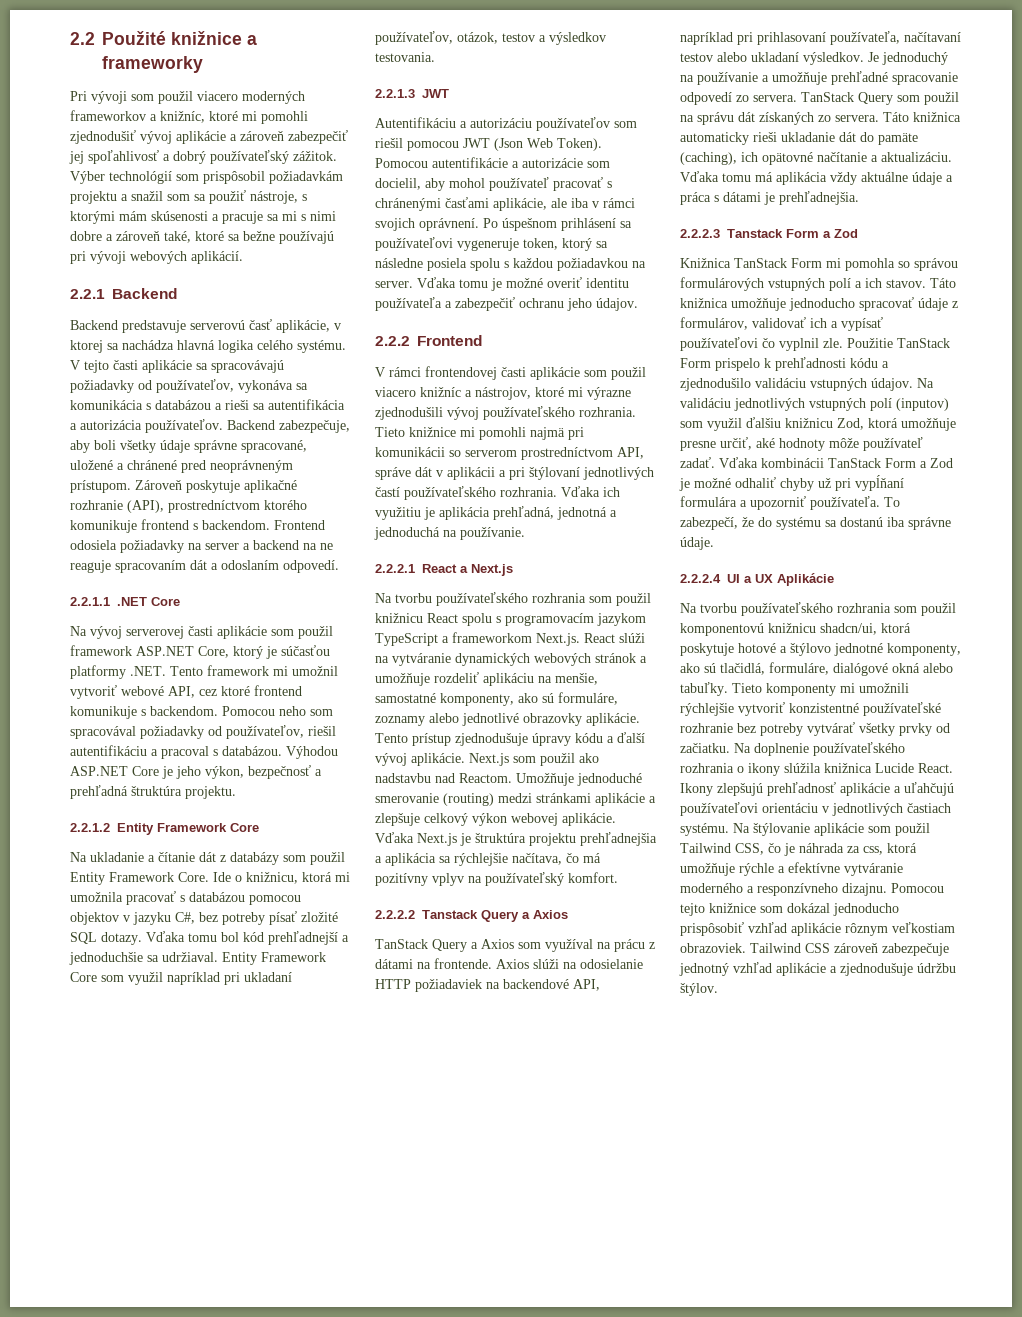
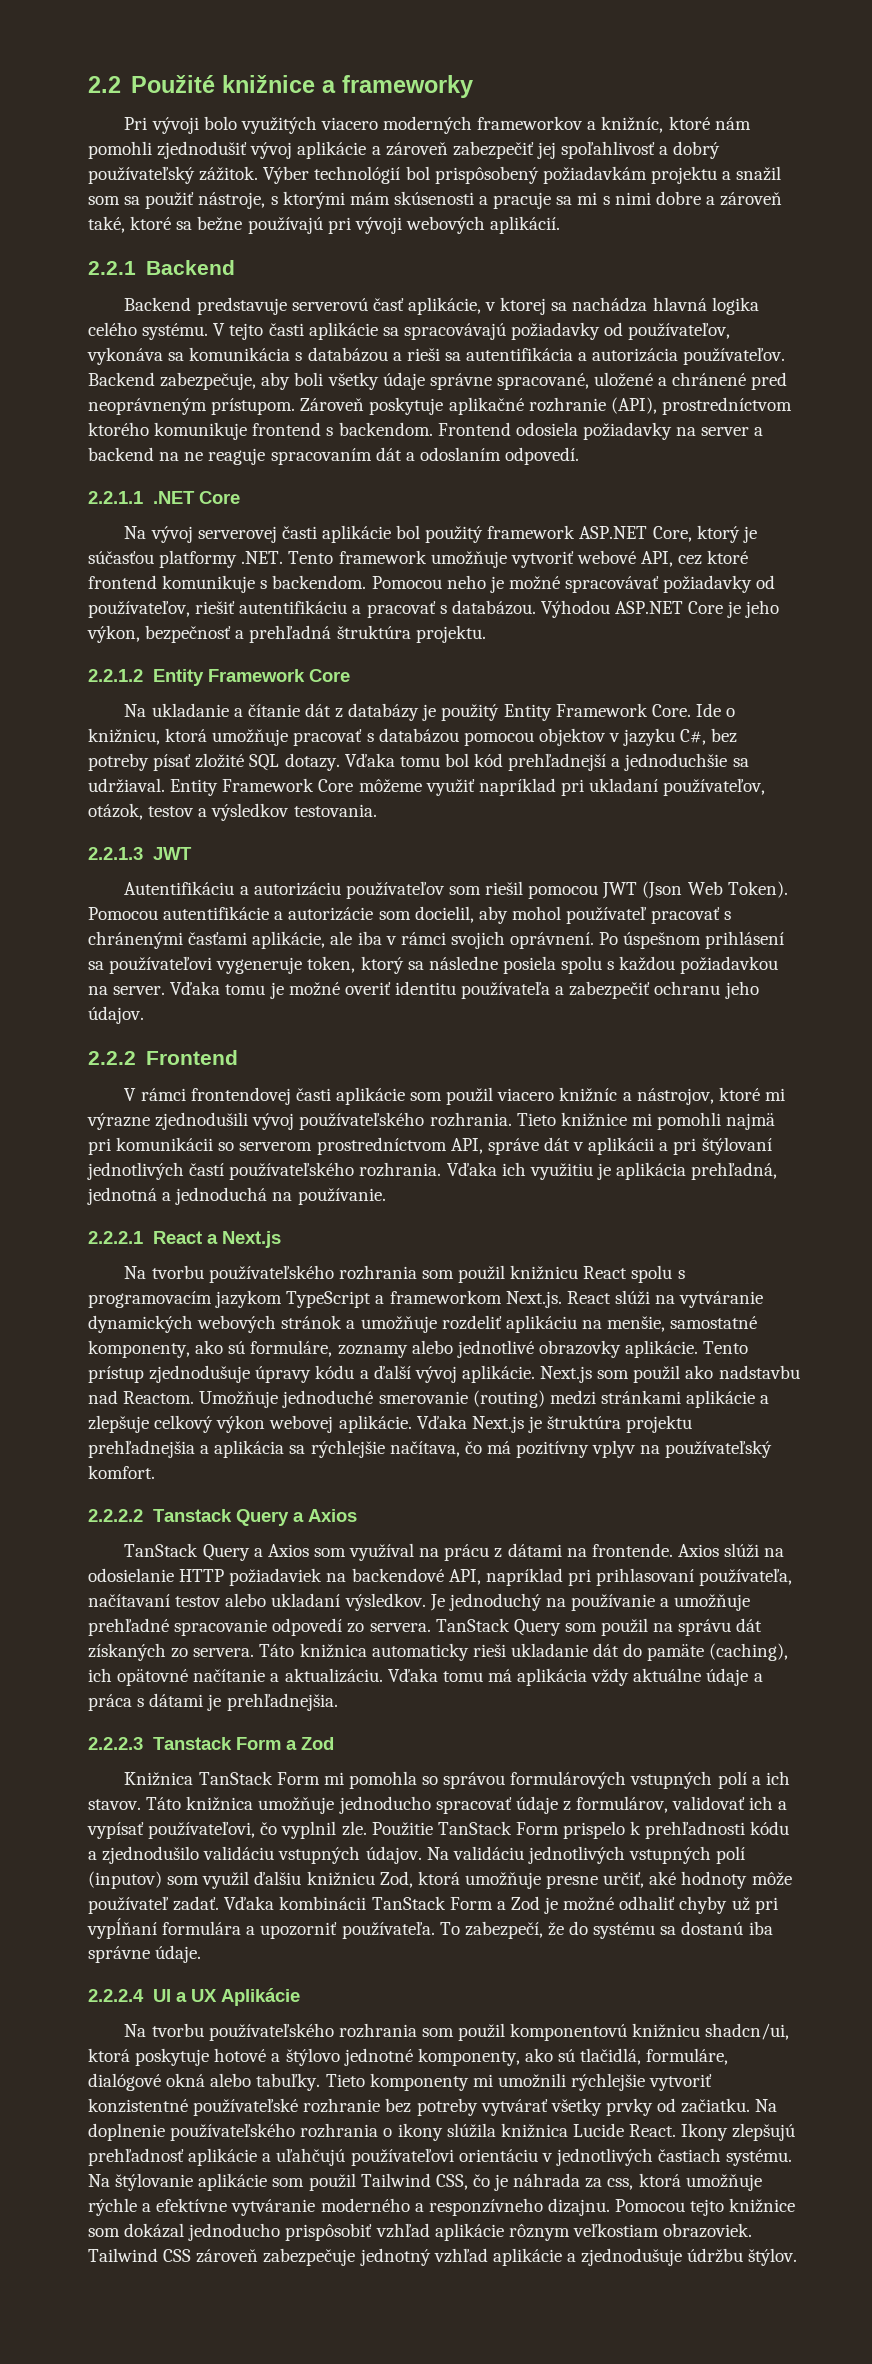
[131,91,193,104] som použil -> [203,116,317,134] bolo využitých
[242,111,257,121] mi -> [714,117,751,130] nám
[176,171,265,184] som prispôsobil -> [405,166,539,184] bol prispôsobený
[271,626,333,639] som použil -> [396,525,484,543] bol použitý
[273,666,338,676] mi umožnil -> [430,551,507,568] umožňuje
[310,709,333,716] [70,725,336,739] som spracovával požiadavky od používateľov, riešil -> [489,575,776,593] [88,600,236,618] je možné spracovávať požiadavky od používateľov, riešiť
[161,746,209,759] pracoval -> [366,601,436,618] pracovať
[283,852,345,865] som použil -> [422,704,500,721] je použitý
[335,872,350,882] [70,892,123,902] mi umožnila -> [212,729,289,746] umožňuje
[101,972,163,985] som využil -> [358,779,475,796] môžeme využiť
[680,337,758,351] používateľovi -> [148,1821,256,1839] používateľovi,

